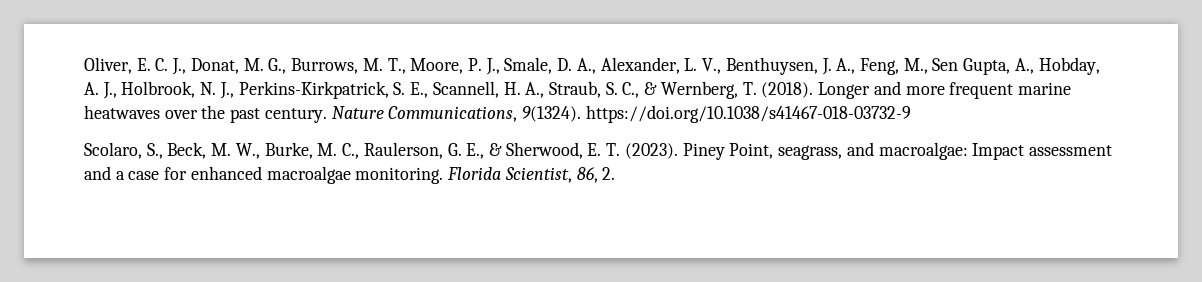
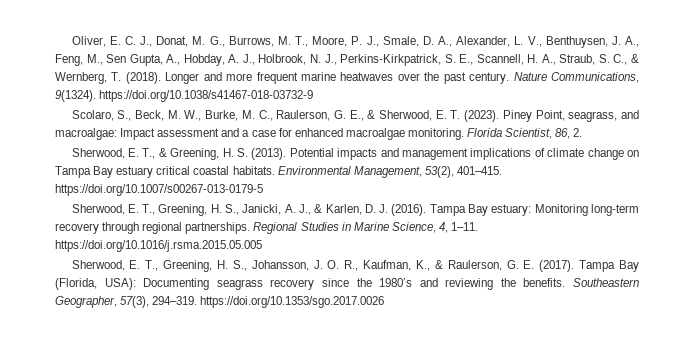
(616, 173) none -> [71,148,639,160] [55,166,502,178] [55,184,263,196] [71,204,639,216] [55,222,479,234] [55,240,262,252] [71,260,640,272] [55,278,639,290] [55,296,385,308] // Sherwood, E. T., & Greening, H. S. (2013). Potential impacts and management implications of climate change on Tampa Bay estuary critical coastal habitats. Environmental Management, 53(2), 401–415. https://doi.org/10.1007/s00267-013-0179-5 // Sherwood, E. T., Greening, H. S., Janicki, A. J., & Karlen, D. J. (2016). Tampa Bay estuary: Monitoring long-term recovery through regional partnerships. Regional Studies in Marine Science, 4, 1–11. https://doi.org/10.1016/j.rsma.2015.05.005 // Sherwood, E. T., Greening, H. S., Johansson, J. O. R., Kaufman, K., & Raulerson, G. E. (2017). Tampa Bay (Florida, USA): Documenting seagrass recovery since the 1980’s and reviewing the benefits. Southeastern Geographer, 57(3), 294–319. https://doi.org/10.1353/sgo.2017.0026

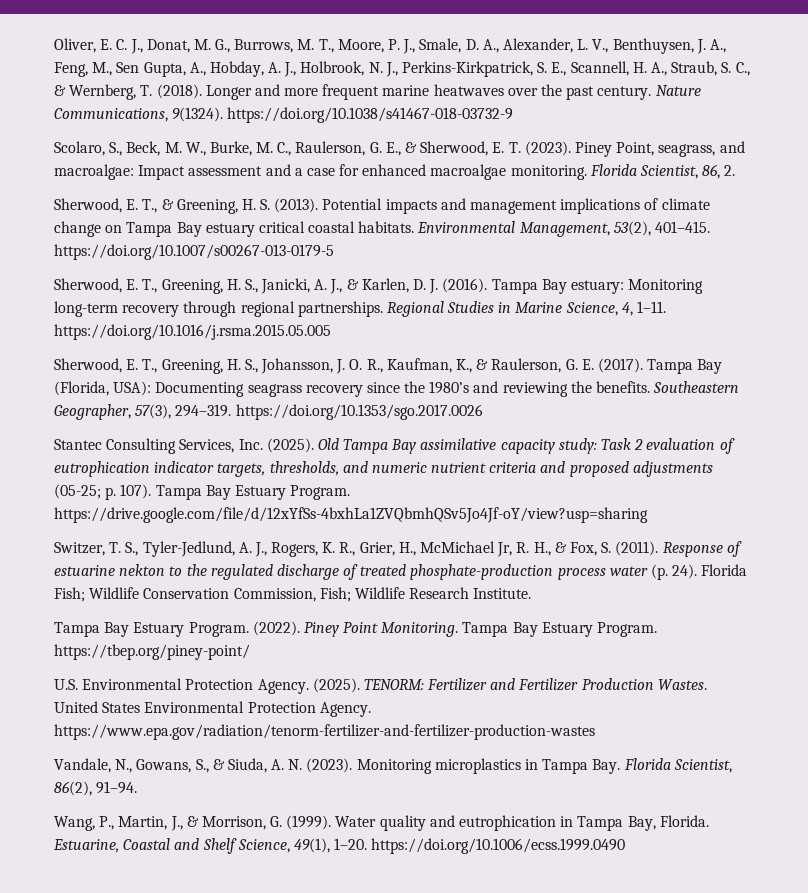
(385, 302) none -> [54,438,735,454] [54,461,713,477] [54,484,351,500] [54,507,648,523] [54,541,742,557] [54,564,748,580] [54,587,532,602] [54,621,658,637] [54,644,250,660] [54,678,707,694] [54,701,371,717] [54,724,595,740] [54,758,732,774] [54,781,138,796] [54,815,709,831] [53,838,626,854] // Stantec Consulting Services, Inc. (2025). Old Tampa Bay assimilative capacity study: Task 2 evaluation of eutrophication indicator targets, thresholds, and numeric nutrient criteria and proposed adjustments (05-25; p. 107). Tampa Bay Estuary Program. https://drive.google.com/file/d/12xYfSs-4bxhLa1ZVQbmhQSv5Jo4Jf-oY/view?usp=sharing // Switzer, T. S., Tyler-Jedlund, A. J., Rogers, K. R., Grier, H., McMichael Jr, R. H., & Fox, S. (2011). Response of estuarine nekton to the regulated discharge of treated phosphate-production process water (p. 24). Florida Fish; Wildlife Conservation Commission, Fish; Wildlife Research Institute. // Tampa Bay Estuary Program. (2022). Piney Point Monitoring. Tampa Bay Estuary Program. https://tbep.org/piney-point/ // U.S. Environmental Protection Agency. (2025). TENORM: Fertilizer and Fertilizer Production Wastes. United States Environmental Protection Agency. https://www.epa.gov/radiation/tenorm-fertilizer-and-fertilizer-production-wastes // Vandale, N., Gowans, S., & Siuda, A. N. (2023). Monitoring microplastics in Tampa Bay. Florida Scientist, 86(2), 91–94. // Wang, P., Martin, J., & Morrison, G. (1999). Water quality and eutrophication in Tampa Bay, Florida. Estuarine, Coastal and Shelf Science, 49(1), 1–20. https://doi.org/10.1006/ecss.1999.0490

